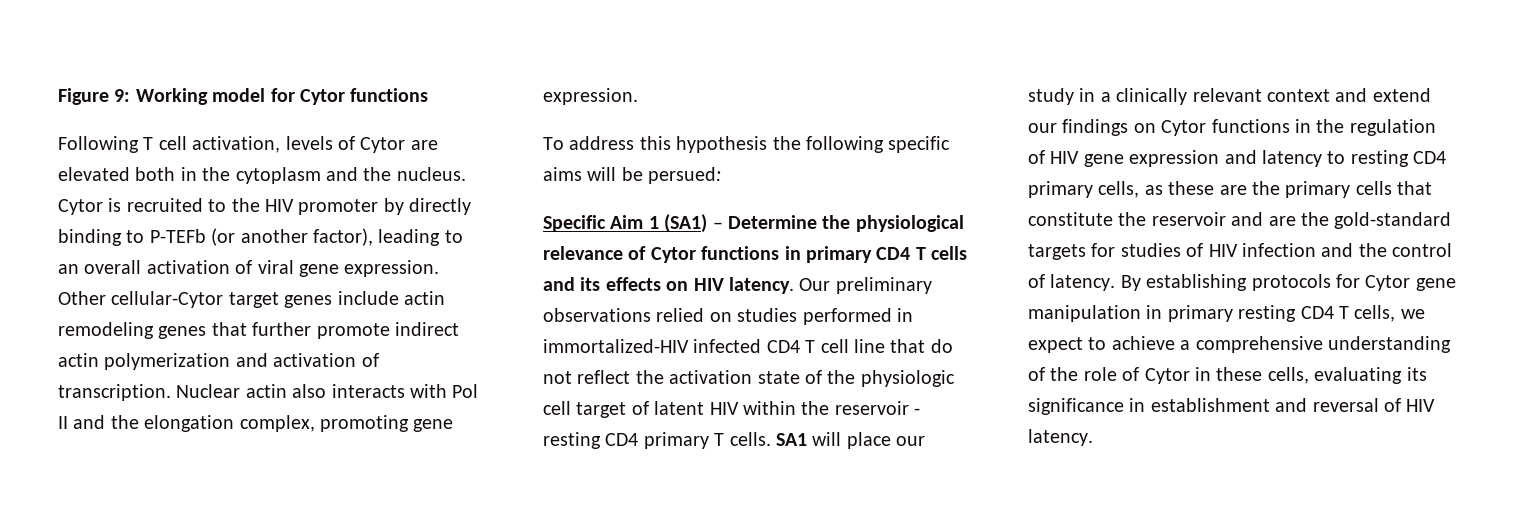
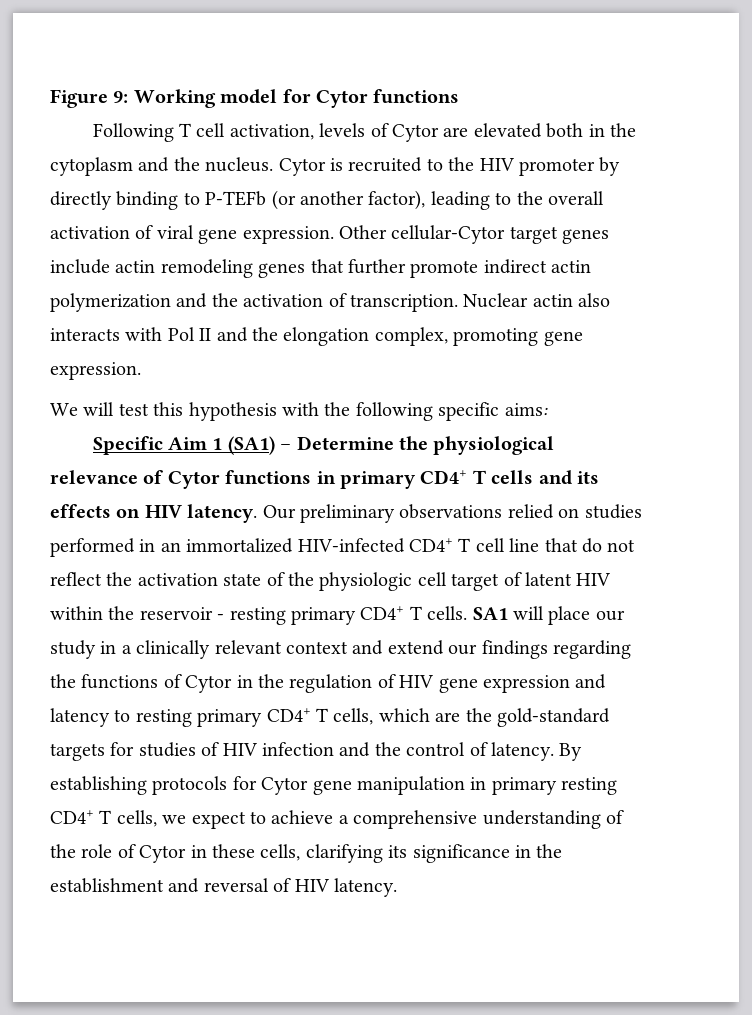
[58,264,79,274] an -> [516,191,543,205] the
(268, 360) none -> [211,293,238,307] the
[543,136,635,150] To address -> [50,402,149,416] We will test
(768, 144) none -> [282,402,319,416] with
[543,167,722,184] aims will be persued: -> [504,403,548,416] aims:
[876,247,911,260] CD4 -> [420,470,468,484] CD4+
[543,339,800,353] immortalized-HIV infected CD4 -> [160,538,453,553] an immortalized HIV-infected CD4+
[605,432,709,449] CD4 primary -> [291,606,405,625] primary CD4+
[1133,119,1290,136] on Cytor functions -> [552,640,631,659] [50,674,233,693] regarding the functions of Cytor
[1413,151,1447,164] [1028,181,1433,198] [1028,212,1264,226] CD4 primary cells, as these are the primary cells that constitute the reservoir and -> [197,708,430,727] primary CD4+ T cells, which
[1300,306,1334,319] CD4 -> [50,810,94,824] CD4+
[1314,367,1403,384] evaluating -> [305,844,383,863] clarifying
(1146, 405) none -> [536,844,563,858] the

